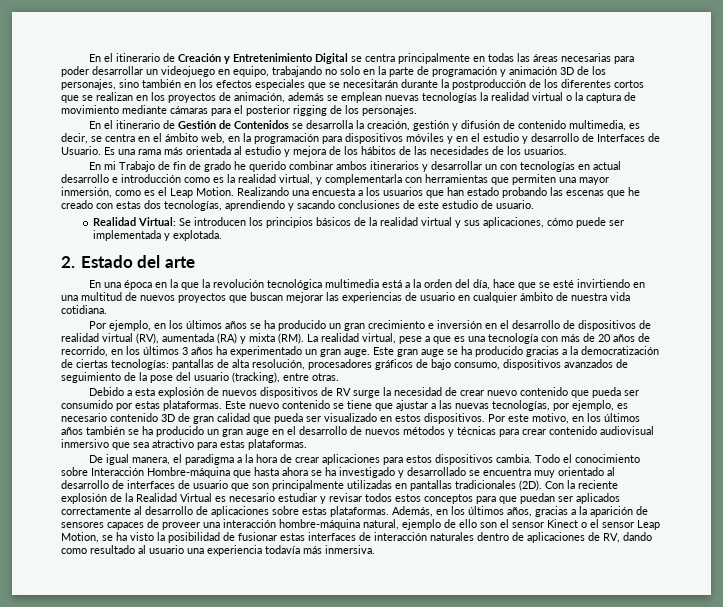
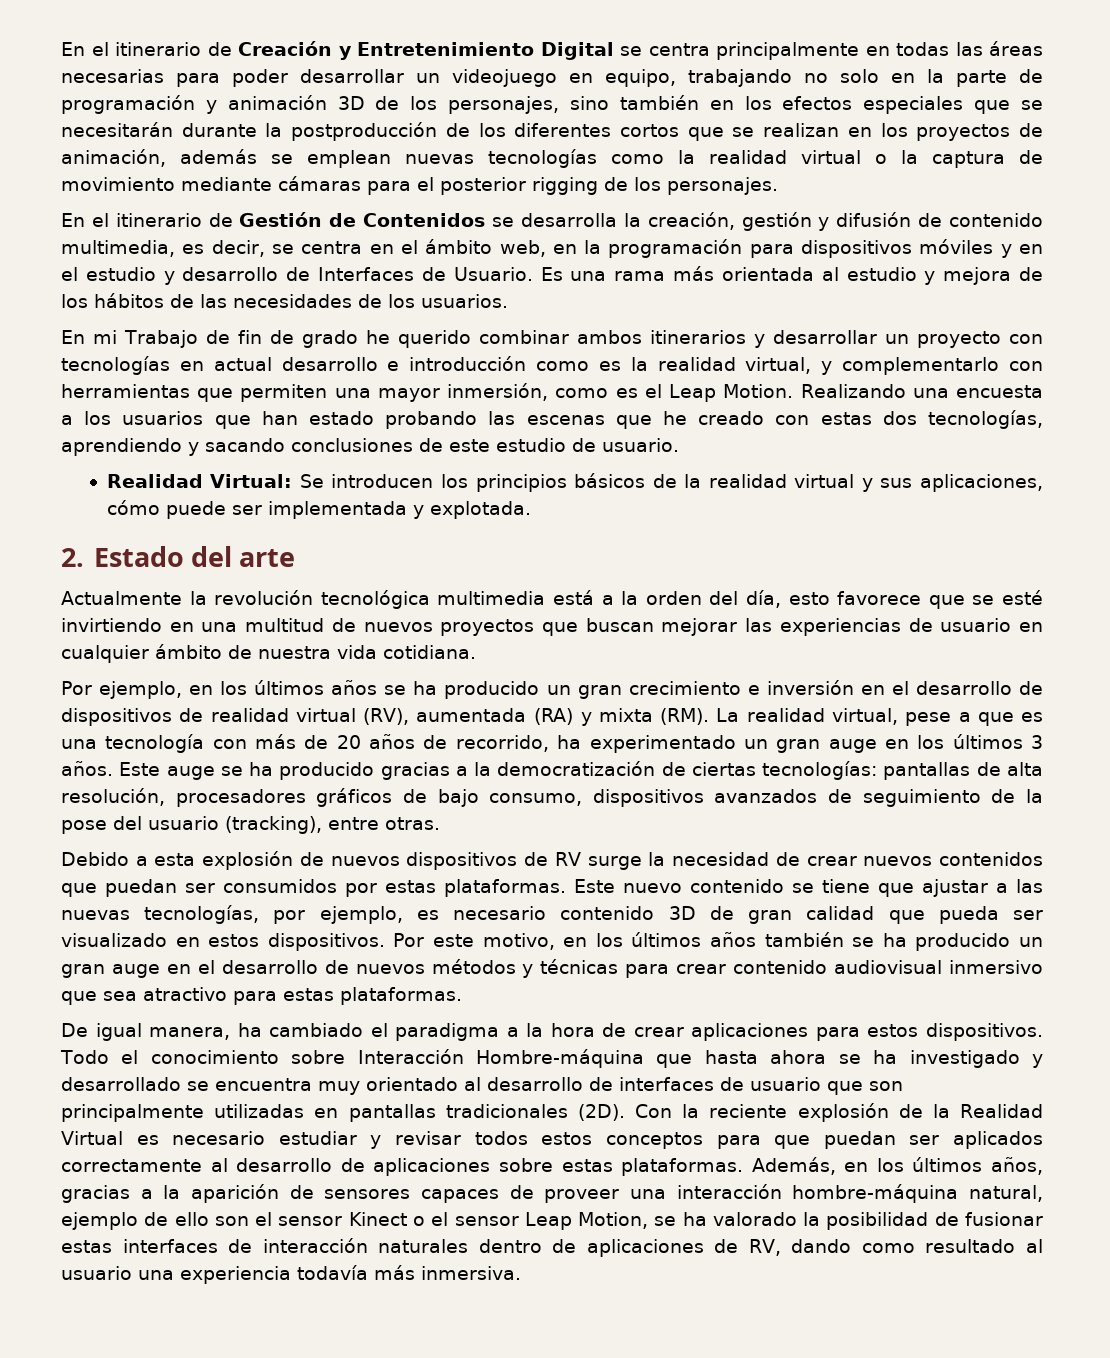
(477, 97) none -> [611,154,664,164] como
(497, 167) none -> [916,331,1001,348] proyecto
[325,174,402,185] complementarla -> [842,357,1000,375] complementarlo
[88,279,199,290] En una época en la que -> [61,591,182,605] Actualmente
[492,279,515,288] hace -> [788,591,922,605] esto favorece
[111,346,418,357] en los últimos 3 años ha experimentado un gran auge. Este gran -> [557,734,1044,753] [61,761,161,776] ha experimentado un gran auge en los últimos 3 años. Este
[486,387,639,398] [61,400,113,409] nuevo contenido que pueda ser consumido -> [863,852,1043,866] [61,879,337,897] nuevos contenidos que puedan ser consumidos
(170, 461) none -> [237,1023,364,1037] ha cambiado
[434,454,532,465] dispositivos cambia. -> [926,1023,1043,1041] dispositivos.
[130,532,154,541] visto -> [712,1212,797,1226] valorado

